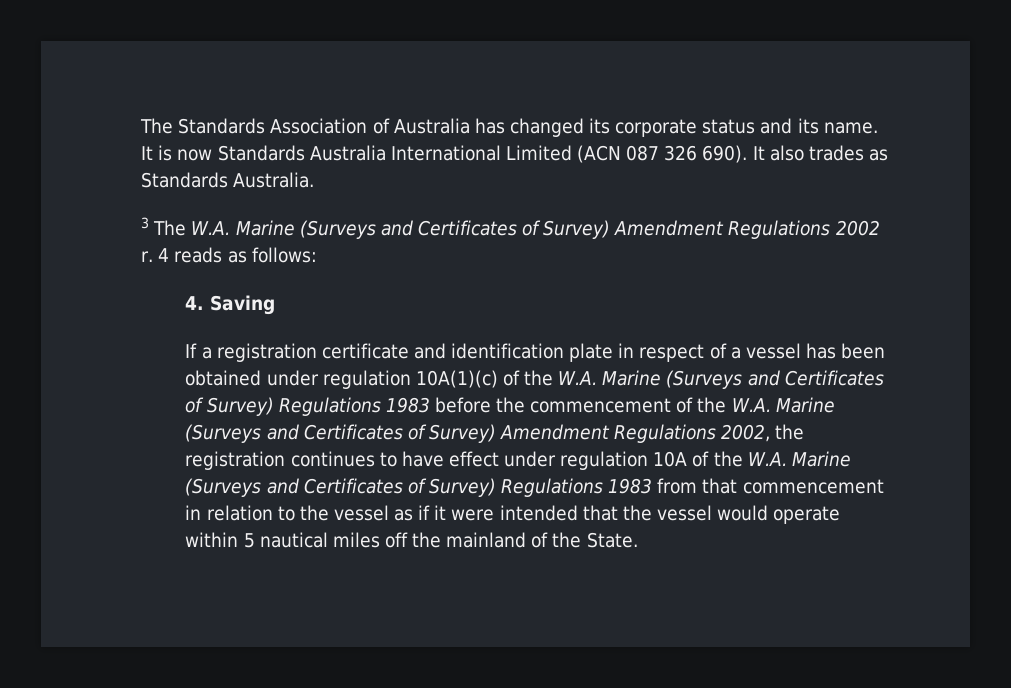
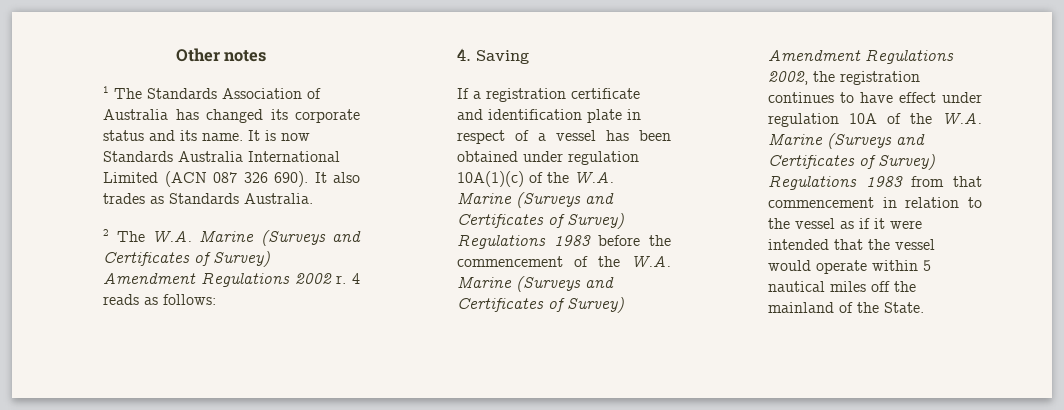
(140, 126) none -> [175,48,267,62] [103,86,110,93] Other notes // 1
[141,217,150,229] 3 -> [103,229,110,236] 2

